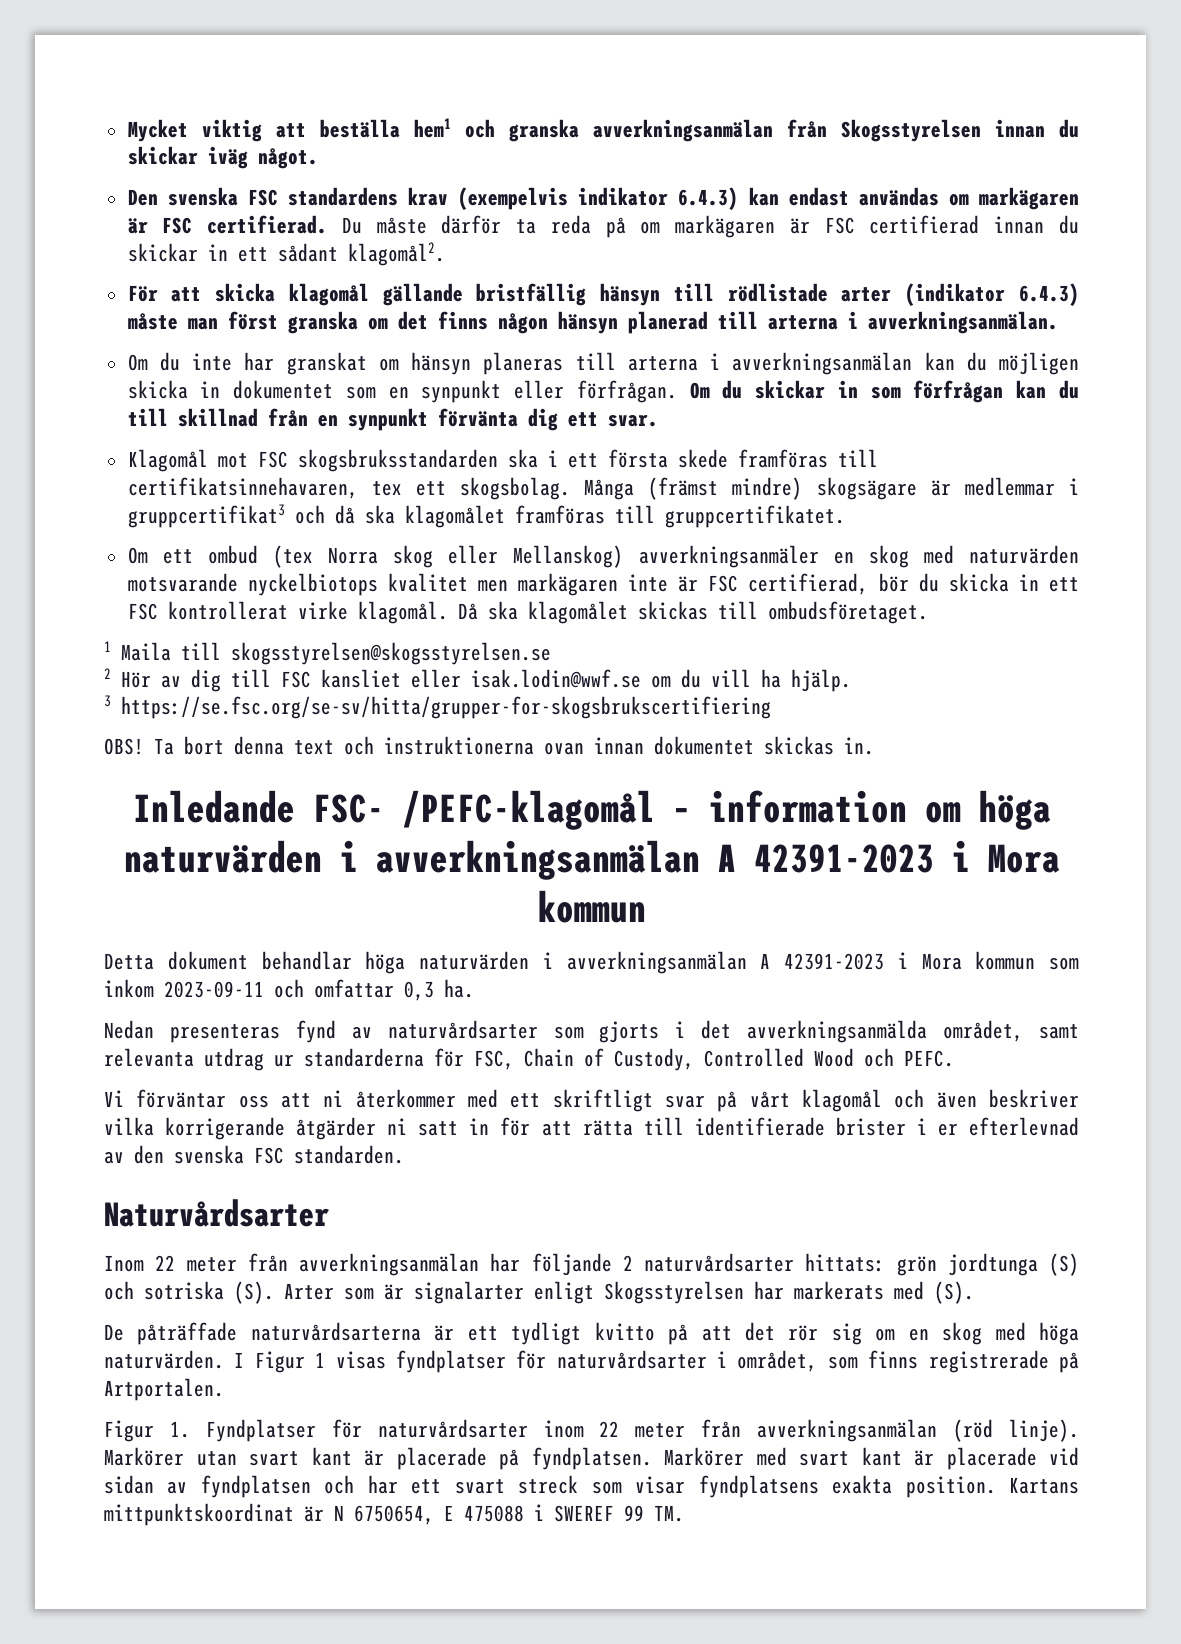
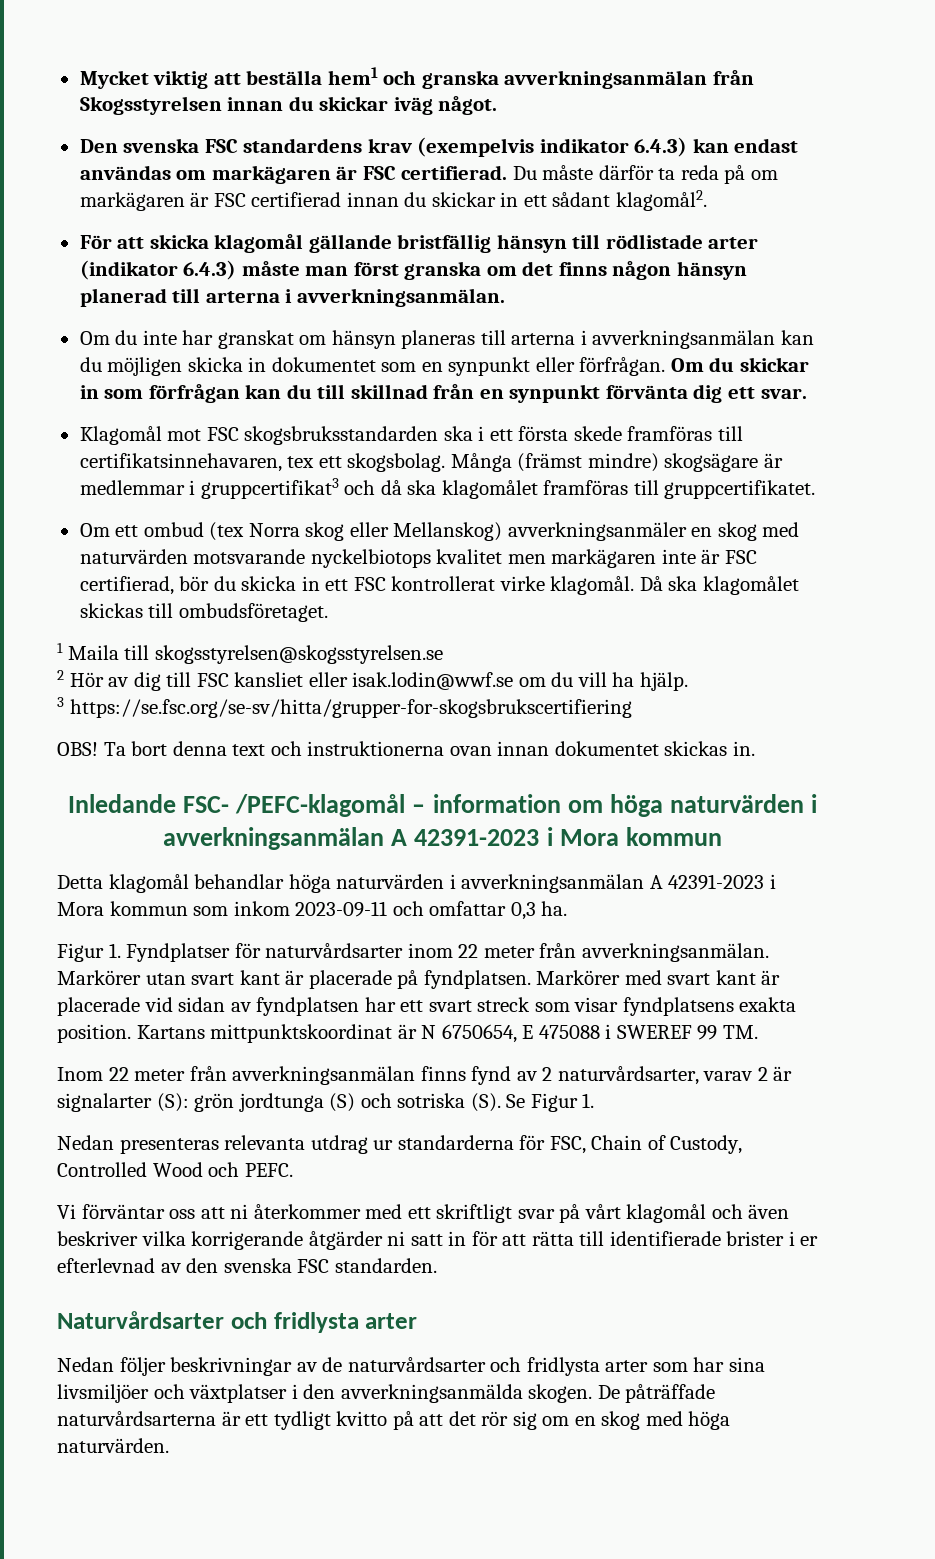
[167,951,248,970] dokument -> [108,874,189,893] klagomål
[104,1020,1079,1043] Nedan presenteras fynd av naturvårdsarter som gjorts i det avverkningsanmälda området, samt -> [57,943,769,962] [57,970,781,989] [57,997,797,1016] [57,1024,758,1043] [57,1066,793,1085] [57,1093,595,1112] [57,1135,219,1154] Figur 1. Fyndplatser för naturvårdsarter inom 22 meter från avverkningsanmälan. Markörer utan svart kant är placerade på fyndplatsen. Markörer med svart kant är placerade vid sidan av fyndplatsen har ett svart streck som visar fyndplatsens exakta position. Kartans mittpunktskoordinat är N 6750654, E 475088 i SWEREF 99 TM. // Inom 22 meter från avverkningsanmälan finns fynd av 2 naturvårdsarter, varav 2 är signalarter (S): grön jordtunga (S) och sotriska (S). Se Figur 1. // Nedan presenteras
[104,1253,1079,1276] [104,1281,974,1304] // Inom 22 meter från avverkningsanmälan har följande 2 naturvårdsarter hittats: grön jordtunga (S) och sotriska (S). Arter som är signalarter enligt Skogsstyrelsen har markerats med (S). // -> [230,1312,418,1333] [57,1357,765,1376] [57,1384,593,1403] och fridlysta arter // Nedan följer beskrivningar av de naturvårdsarter och fridlysta arter som har sina livsmiljöer och växtplatser i den avverkningsanmälda skogen.
[234,1350,1079,1373] [104,1378,224,1401] [104,1419,1079,1442] [104,1447,1079,1470] [104,1475,1079,1498] [104,1503,684,1526] I Figur 1 visas fyndplatser för naturvårdsarter i området, som finns registrerade på Artportalen. // Figur 1. Fyndplatser för naturvårdsarter inom 22 meter från avverkningsanmälan (röd linje). Markörer utan svart kant är placerade på fyndplatsen. Markörer med svart kant är placerade vid sidan av fyndplatsen och har ett svart streck som visar fyndplatsens exakta position. Kartans mittpunktskoordinat är N 6750654, E 475088 i SWEREF 99 TM. -> (169, 1445) none

